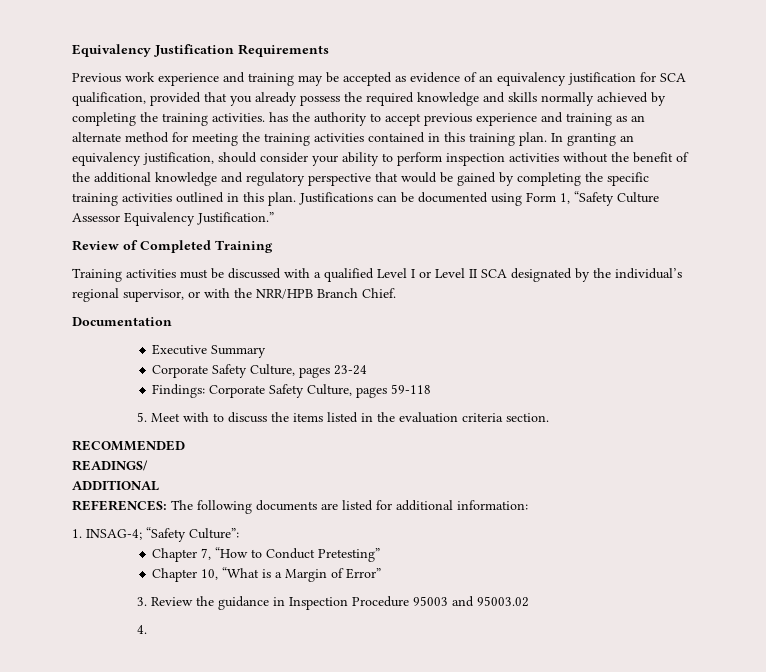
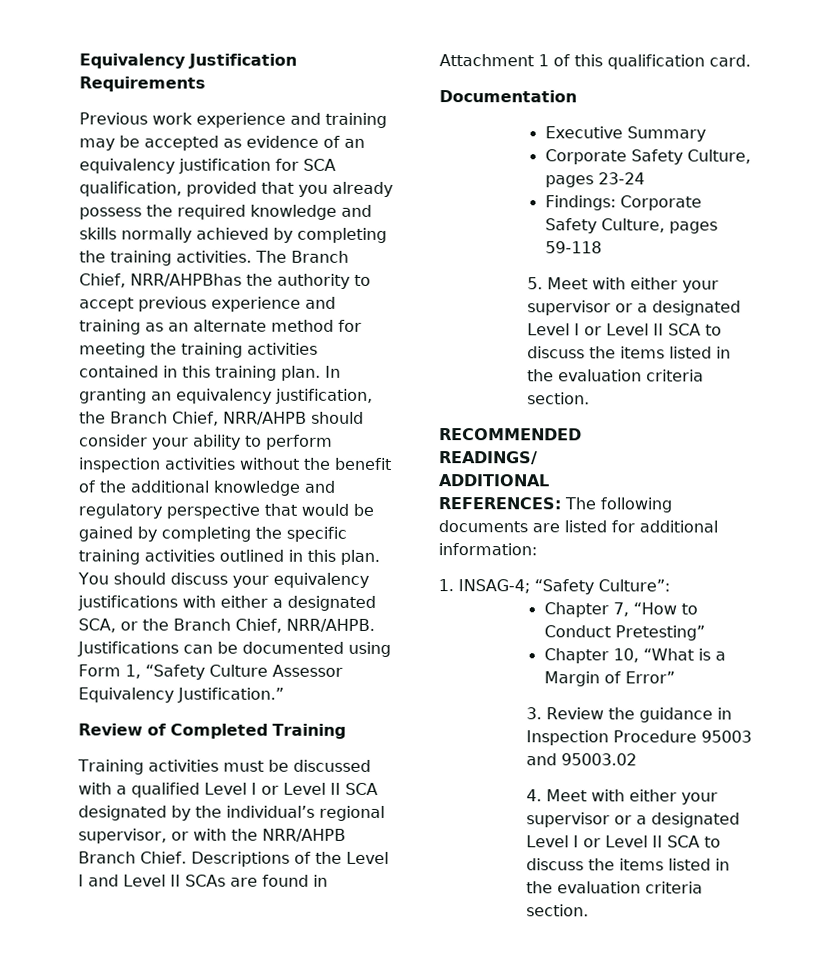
[269,112,288,122] has -> [255,250,349,263] [79,273,242,288] The Branch Chief, NRR/AHPBhas
(214, 158) none -> [79,411,307,426] the Branch Chief, NRR/AHPB
(296, 199) none -> [77,572,369,588] [77,595,376,611] [78,618,375,633] You should discuss your equivalency justifications with either a designated SCA, or the Branch Chief, NRR/AHPB.
[256,289,313,299] NRR/HPB -> [262,828,346,842] NRR/AHPB
(396, 293) none -> [190,851,389,867] [78,874,328,887] [439,54,751,70] Descriptions of the Level I and Level II SCAs are found in Attachment 1 of this qualification card.
(209, 417) none -> [630,277,720,293] [527,300,742,316] [527,323,702,336] either your supervisor or a designated Level I or Level II SCA
(147, 629) none -> [546,789,719,805] [526,812,741,828] [526,835,722,848] [526,858,731,871] [526,881,704,894] [526,904,590,917] Meet with either your supervisor or a designated Level I or Level II SCA to discuss the items listed in the evaluation criteria section.

